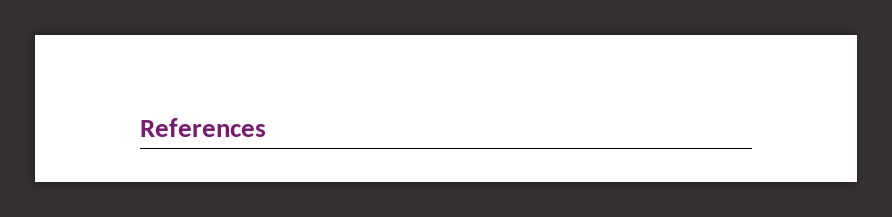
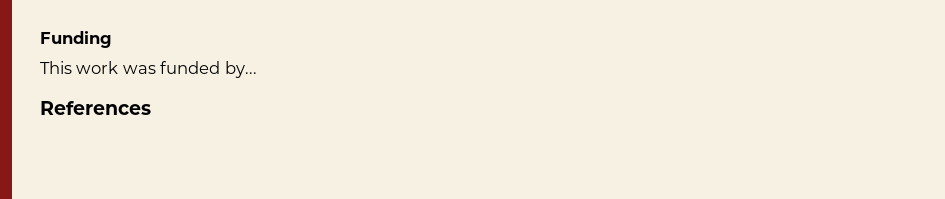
(140, 127) none -> [40,31,112,48] [40,61,257,78] Funding // This work was funded by... //

